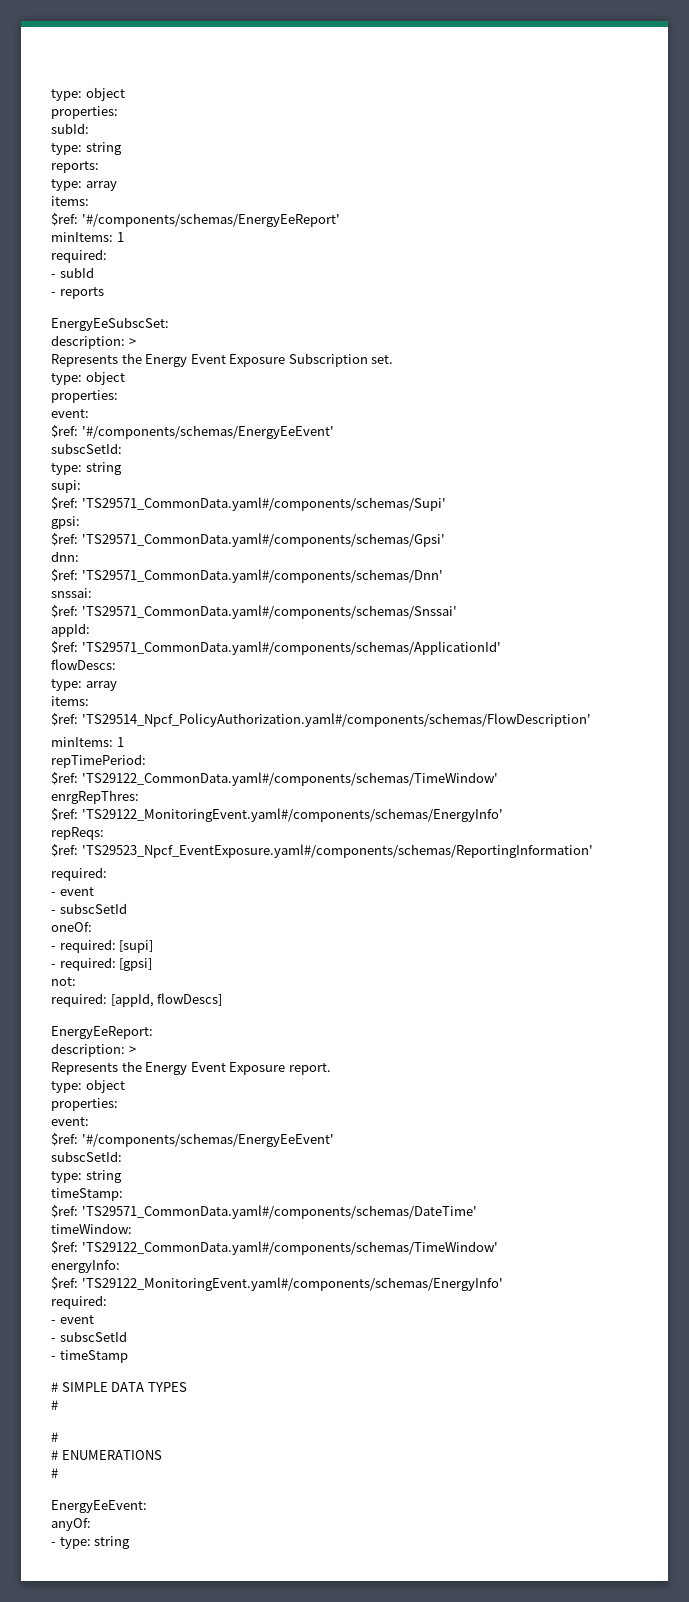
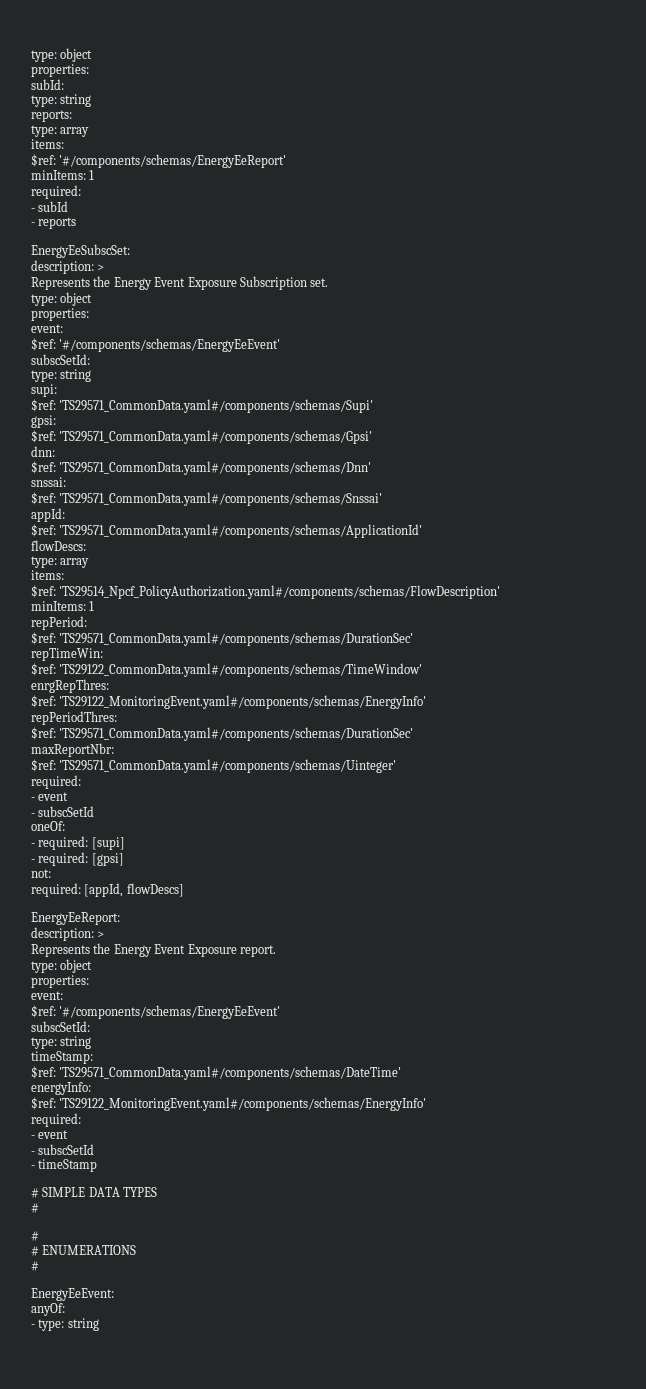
[51,754,146,768] repTimePeriod: -> [31,616,87,630] [31,632,414,646] [31,648,103,661] repPeriod: // $ref: 'TS29571_CommonData.yaml#/components/schemas/DurationSec' // repTimeWin:
[51,827,104,840] [51,844,593,858] repReqs: // $ref: 'TS29523_Npcf_EventExposure.yaml#/components/schemas/ReportingInformation' -> [31,711,117,725] [31,727,414,741] [31,743,114,757] [31,759,397,773] repPeriodThres: // $ref: 'TS29571_CommonData.yaml#/components/schemas/DurationSec' // maxReportNbr: // $ref: 'TS29571_CommonData.yaml#/components/schemas/Uinteger'
[51,1223,132,1234] [51,1241,498,1255] // timeWindow: // $ref: 'TS29122_CommonData.yaml#/components/schemas/TimeWindow' -> (402, 1073) none

